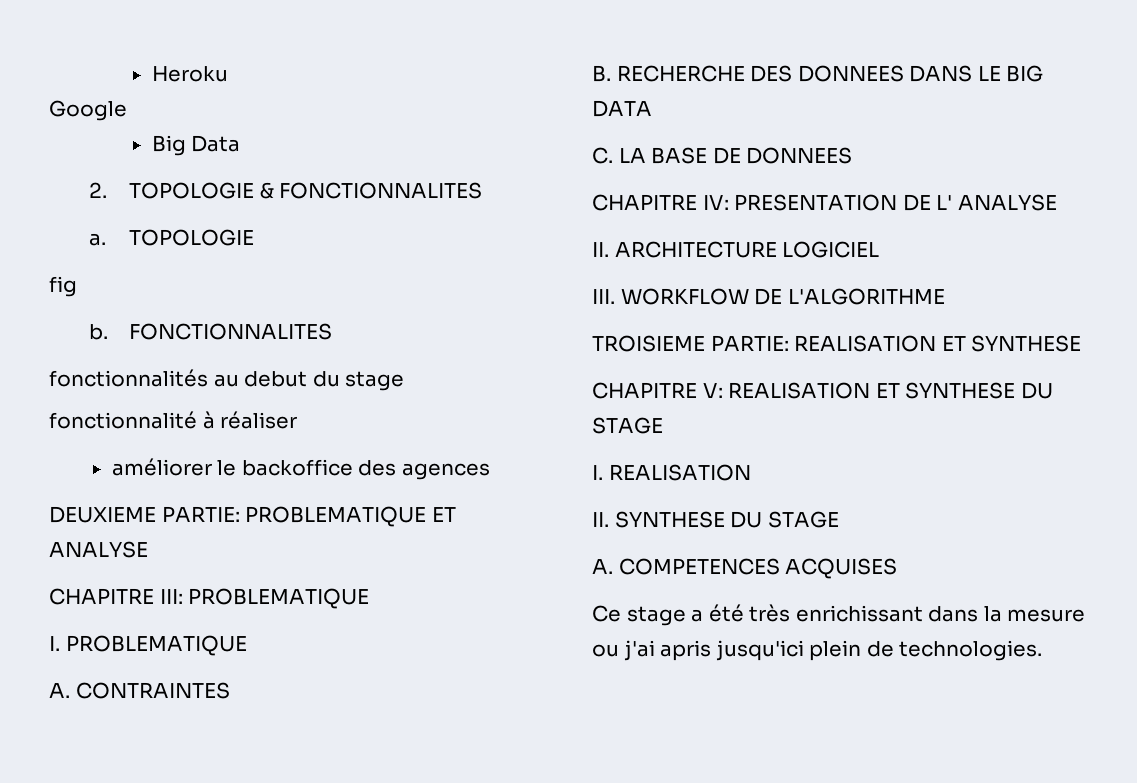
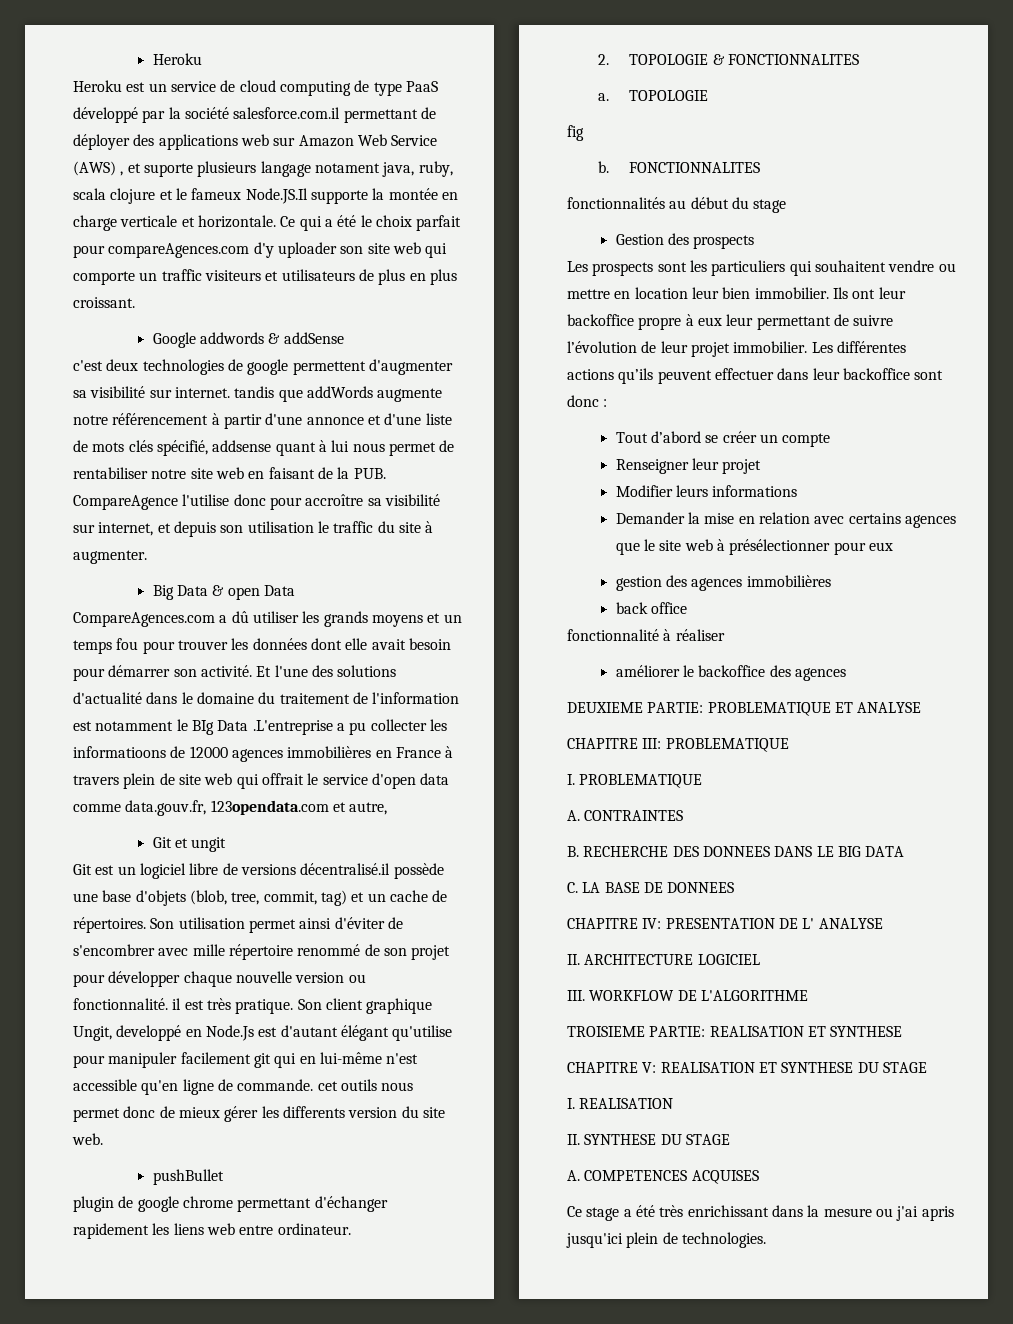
[49,100,127,121] [151,135,241,156] Google // Big Data -> [73,80,438,96] [73,107,436,123] [73,134,438,150] [73,161,453,177] [73,188,458,204] [73,215,462,231] [73,242,448,258] [73,269,457,285] [73,297,135,308] [152,332,344,348] [73,359,453,375] [73,386,443,402] [73,413,452,429] [73,440,455,456] [73,467,386,479] [73,494,440,510] [73,521,434,537] [73,550,147,564] [152,585,296,600] [73,611,462,627] [73,638,451,654] [73,665,397,681] [73,692,460,704] [73,719,447,735] [73,746,454,762] [73,773,450,789] [73,800,388,816] [152,837,227,852] [73,863,444,879] [73,890,448,906] [73,917,403,933] [73,944,451,960] [73,971,366,987] [73,998,433,1014] [73,1025,453,1041] [73,1052,419,1068] [73,1079,414,1095] [73,1106,445,1122] [72,1133,103,1145] [152,1169,224,1185] [73,1196,388,1212] [73,1223,351,1239] Heroku est un service de cloud computing de type PaaS développé par la société salesforce.com.il permettant de déployer des applications web sur Amazon Web Service (AWS) , et suporte plusieurs langage notament java, ruby, scala clojure et le fameux Node.JS.Il supporte la montée en charge verticale et horizontale. Ce qui a été le choix parfait pour compareAgences.com d'y uploader son site web qui comporte un traffic visiteurs et utilisateurs de plus en plus croissant. // Google addwords & addSense // c'est deux technologies de google permettent d'augmenter sa visibilité sur internet. tandis que addWords augmente notre référencement à partir d'une annonce et d'une liste de mots clés spécifié, addsense quant à lui nous permet de rentabiliser notre site web en faisant de la PUB. CompareAgence l'utilise donc pour accroître sa visibilité sur internet, et depuis son utilisation le traffic du site à augmenter. // Big Data & open Data // CompareAgences.com a dû utiliser les grands moyens et un temps fou pour trouver les données dont elle avait besoin pour démarrer son activité. Et l'une des solutions d'actualité dans le domaine du traitement de l'information est notamment le BIg Data .L'entreprise a pu collecter les informatioons de 12000 agences immobilières en France à travers plein de site web qui offrait le service d'open data comme data.gouv.fr, 123opendata.com et autre, // Git et ungit // Git est un logiciel libre de versions décentralisé.il possède une base d'objets (blob, tree, commit, tag) et un cache de répertoires. Son utilisation permet ainsi d'éviter de s'encombrer avec mille répertoire renommé de son projet pour développer chaque nouvelle version ou fonctionnalité. il est très pratique. Son client graphique Ungit, developpé en Node.Js est d'autant élégant qu'utilise pour manipuler facilement git qui en lui-même n'est accessible qu'en ligne de commande. cet outils nous permet donc de mieux gérer les differents version du site web. // pushBullet // plugin de google chrome permettant d'échanger rapidement les liens web entre ordinateur.
[244,371,308,387] debut -> [690,197,729,209] début
(405, 381) none -> [615,233,755,249] [567,260,956,276] [567,287,906,299] [567,314,894,330] [567,341,906,357] [567,368,944,384] [567,395,608,407] [615,431,831,447] [615,458,762,474] [615,485,798,497] [615,512,956,528] [615,539,893,555] [615,575,831,591] [615,602,688,614] // Gestion des prospects // Les prospects sont les particuliers qui souhaitent vendre ou mettre en location leur bien immobilier. Ils ont leur backoffice propre à eux leur permettant de suivre l’évolution de leur projet immobilier. Les différentes actions qu’ils peuvent effectuer dans leur backoffice sont donc : // Tout d’abord se créer un compte // Renseigner leur projet // Modifier leurs informations // Demander la mise en relation avec certains agences que le site web à présélectionner pour eux // gestion des agences immobilières // back office

